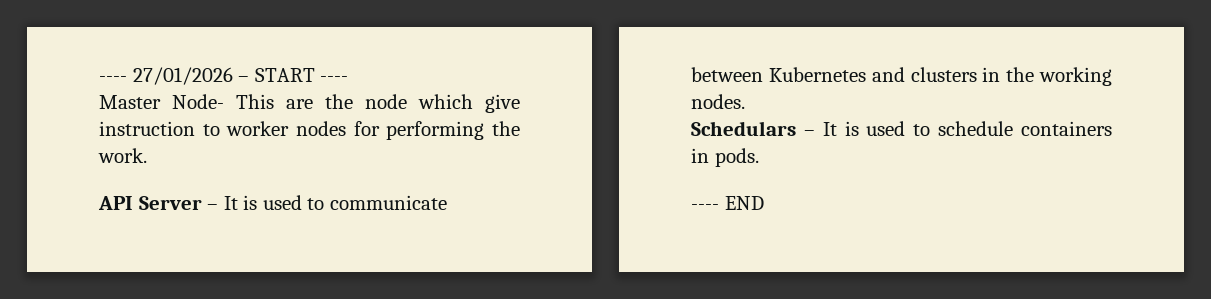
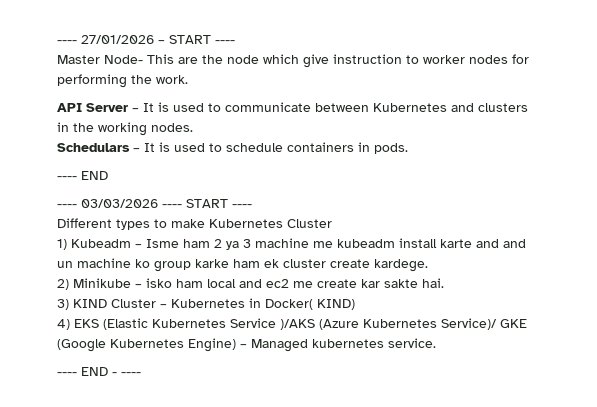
(764, 203) none -> [57,199,252,208] [57,218,332,230] [57,238,526,250] [57,258,428,272] [57,278,444,290] [57,298,355,310] [57,318,527,330] [57,338,436,352] [57,367,141,376] // ---- 03/03/2026 ---- START ---- // Different types to make Kubernetes Cluster // 1) Kubeadm – Isme ham 2 ya 3 machine me kubeadm install karte and and un machine ko group karke ham ek cluster create kardege. // 2) Minikube – isko ham local and ec2 me create kar sakte hai. // 3) KIND Cluster – Kubernetes in Docker( KIND) // 4) EKS (Elastic Kubernetes Service )/AKS (Azure Kubernetes Service)/ GKE (Google Kubernetes Engine) – Managed kubernetes service. // ---- END - ----

